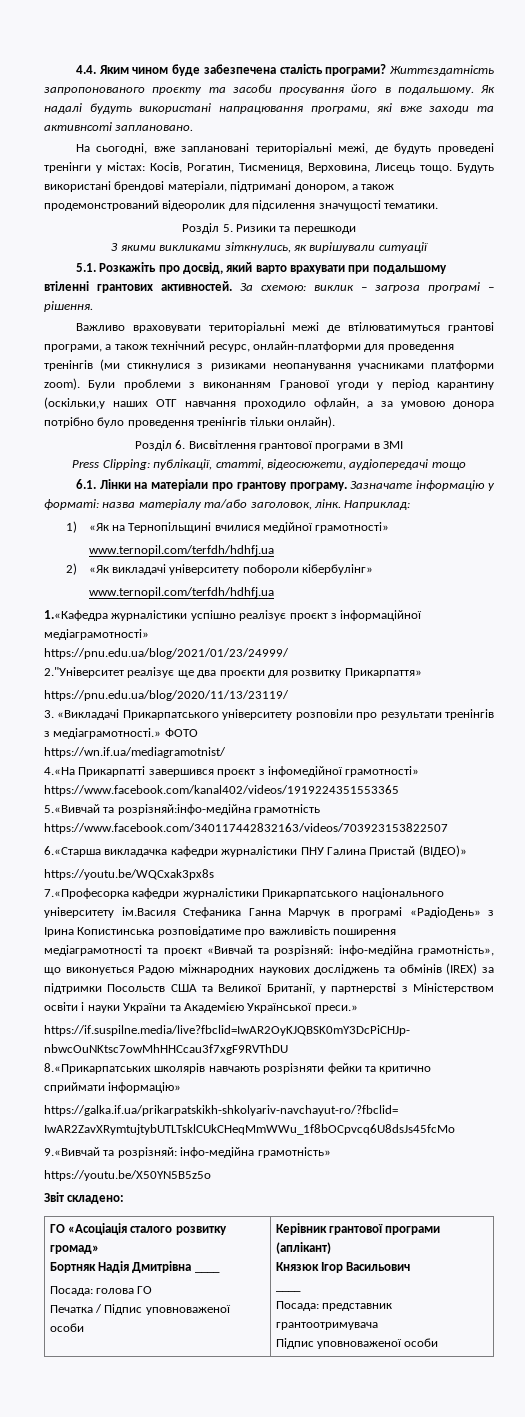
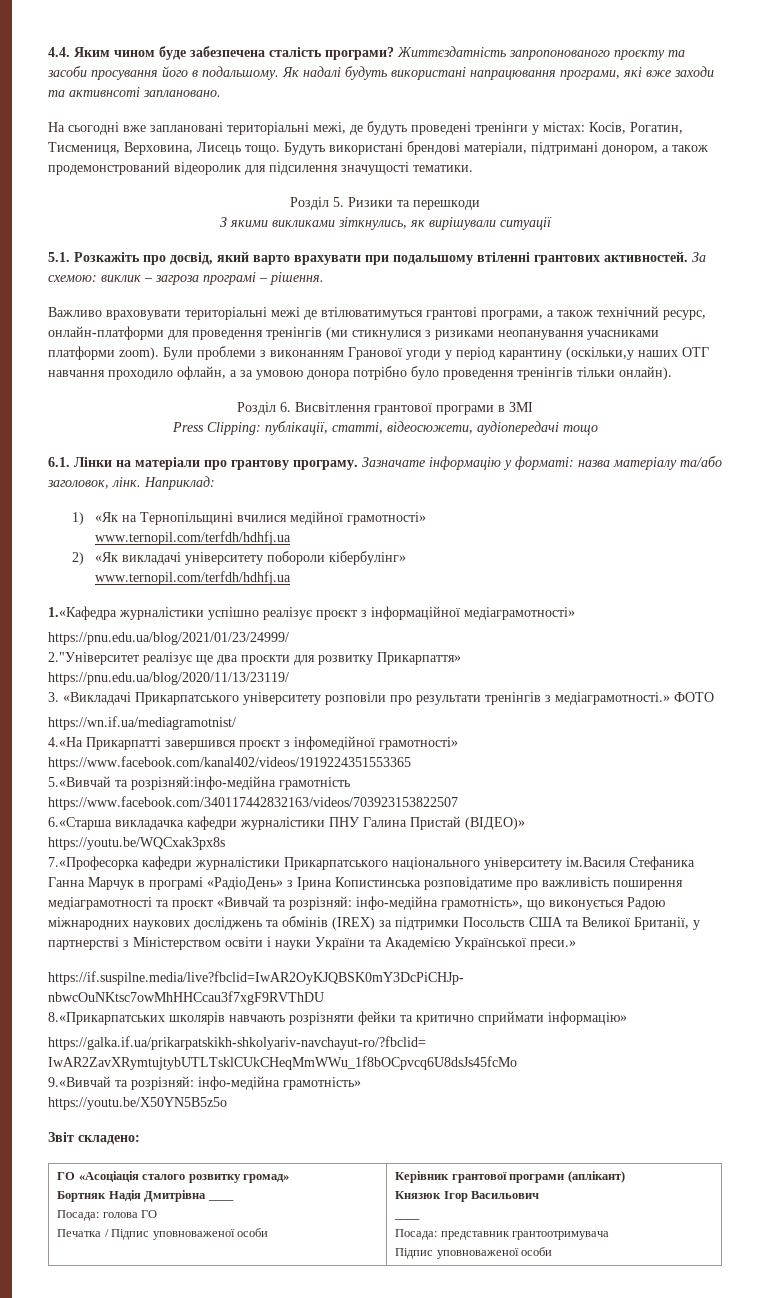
[96,143,148,154] сьогодні, -> [68,122,119,135] сьогодні

